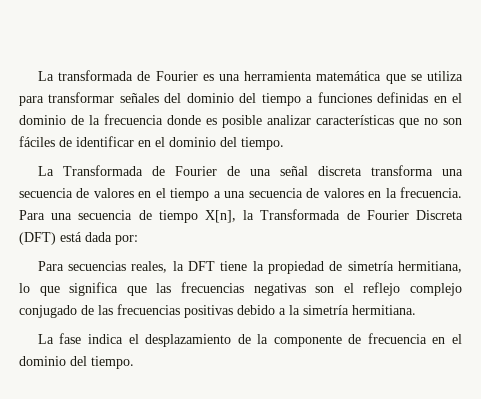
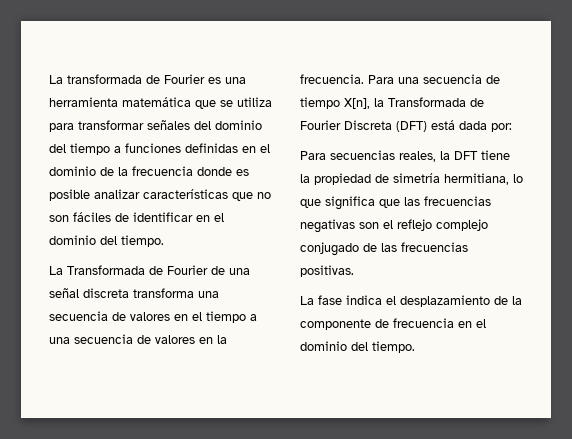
[184,305,416,318] positivas debido a la simetría hermitiana. -> [300,265,354,277] positivas.

